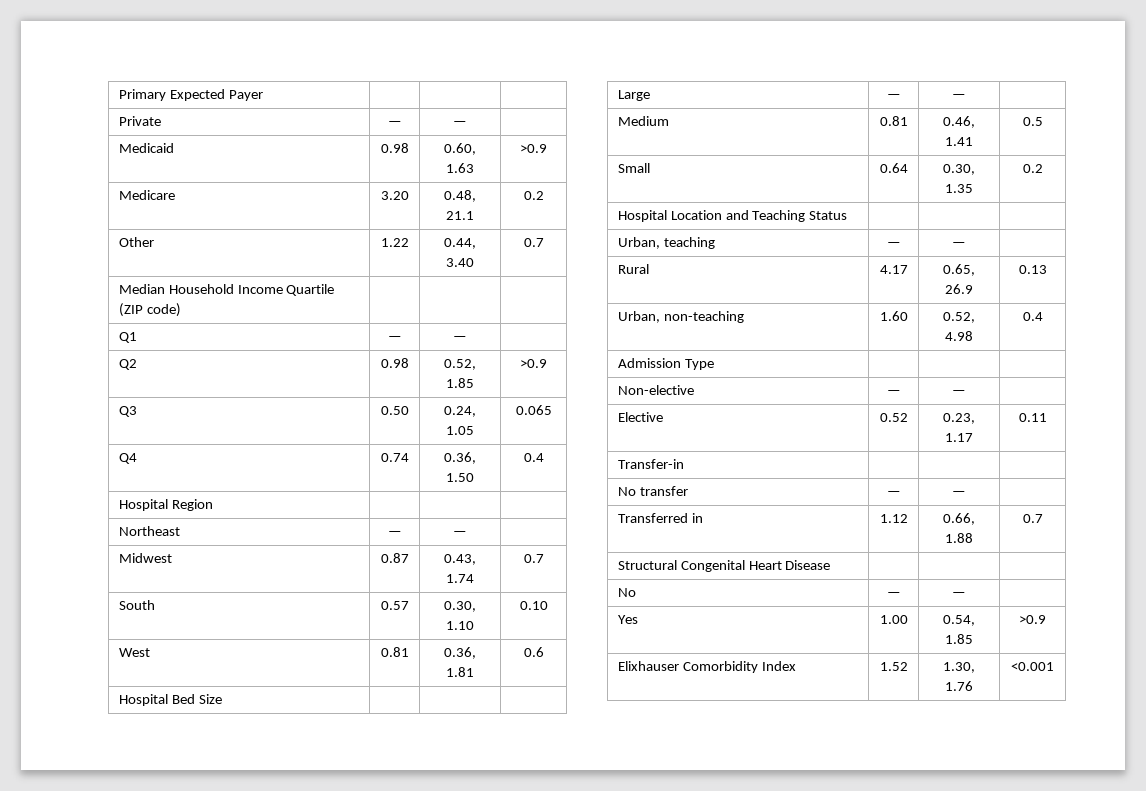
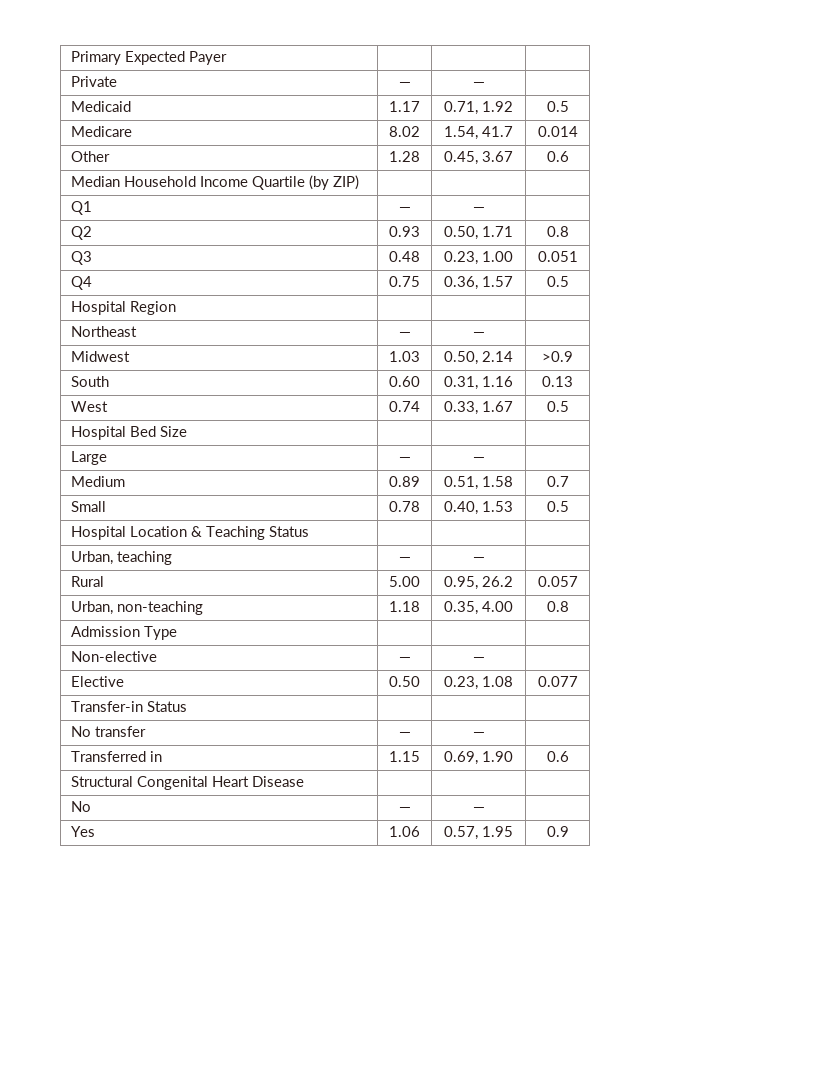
[380,143,409,153] [444,143,476,155] [446,163,474,173] [520,144,547,153] [118,190,175,200] [380,191,409,200] [444,190,476,202] [446,211,474,220] [523,191,544,200] [118,237,154,247] [380,238,409,247] [444,238,476,249] [446,258,474,267] [523,238,544,247] 0.98 | 0.60, 1.63 | >0.9 // Medicare | 3.20 | 0.48, 21.1 | 0.2 // Other | 1.22 | 0.44, 3.40 | 0.7 -> [389,101,420,112] [444,101,513,115] [546,101,569,112] [71,126,133,137] [389,126,420,137] [444,126,513,140] [537,126,578,137] [71,151,111,162] [389,151,420,162] [444,151,513,165] [546,151,569,162] 1.17 | 0.71, 1.92 | 0.5 // Medicare | 8.02 | 1.54, 41.7 | 0.014 // Other | 1.28 | 0.45, 3.67 | 0.6
[118,303,181,317] (ZIP code) -> [309,175,360,190] (by ZIP)
[380,358,409,368] [444,359,476,370] [446,378,474,388] [520,359,547,368] [118,406,137,417] [380,406,409,415] [444,406,476,417] [446,426,474,435] [515,405,552,415] 0.98 | 0.52, 1.85 | >0.9 // Q3 | 0.50 | 0.24, 1.05 | 0.065 -> [389,226,420,237] [444,226,513,240] [546,226,569,237] [71,251,93,265] [389,251,420,262] [444,251,513,265] [537,251,578,262] 0.93 | 0.50, 1.71 | 0.8 // Q3 | 0.48 | 0.23, 1.00 | 0.051
[380,453,409,462] [444,452,476,464] [446,473,474,482] [523,453,544,462] 0.74 | 0.36, 1.50 | 0.4 -> [389,276,420,287] [444,276,513,290] [546,276,569,287] 0.75 | 0.36, 1.57 | 0.5
[380,553,409,563] [444,554,476,565] [446,574,474,583] [523,554,544,563] [118,600,155,610] [380,601,409,610] [444,601,476,612] [446,621,474,630] [519,601,548,610] [118,648,150,657] [380,647,409,657] [444,647,476,659] [446,667,474,677] [523,647,544,657] 0.87 | 0.43, 1.74 | 0.7 // South | 0.57 | 0.30, 1.10 | 0.10 // West | 0.81 | 0.36, 1.81 | 0.6 -> [389,351,420,362] [444,351,513,365] [542,351,573,362] [71,376,110,387] [389,376,420,387] [444,376,513,390] [542,376,573,387] [71,401,109,412] [389,401,420,412] [444,401,513,415] [546,401,569,412] 1.03 | 0.50, 2.14 | >0.9 // South | 0.60 | 0.31, 1.16 | 0.13 // West | 0.74 | 0.33, 1.67 | 0.5
[879,116,908,126] [943,116,975,128] [945,137,973,146] [1022,117,1043,126] [617,163,650,173] [879,163,908,173] [943,164,975,175] [945,184,973,193] [1022,164,1043,173] 0.81 | 0.46, 1.41 | 0.5 // Small | 0.64 | 0.30, 1.35 | 0.2 -> [389,476,420,487] [444,476,513,490] [546,476,569,487] [71,501,107,512] [389,501,420,512] [444,501,513,515] [546,501,569,512] 0.89 | 0.51, 1.58 | 0.7 // Small | 0.78 | 0.40, 1.53 | 0.5
[725,210,749,220] and -> [191,526,203,537] &
[879,265,908,274] [943,264,975,276] [945,284,973,294] [1018,265,1047,274] [617,311,744,323] [879,311,908,321] [943,312,975,323] [945,331,973,341] [1022,312,1043,321] 4.17 | 0.65, 26.9 | 0.13 // Urban, non-teaching | 1.60 | 0.52, 4.98 | 0.4 -> [389,576,420,587] [444,576,513,590] [537,576,578,587] [71,601,204,615] [389,601,420,612] [444,601,513,615] [546,601,569,612] 5.00 | 0.95, 26.2 | 0.057 // Urban, non-teaching | 1.18 | 0.35, 4.00 | 0.8
[879,413,908,422] [943,413,975,424] [945,433,973,442] [1018,413,1047,422] 0.52 | 0.23, 1.17 | 0.11 -> [389,676,420,687] [444,676,513,690] [537,676,578,687] 0.50 | 0.23, 1.08 | 0.077
(684, 464) none -> [147,701,188,712] Status
[879,514,908,523] [943,513,975,525] [945,533,973,543] [1022,514,1043,523] 1.12 | 0.66, 1.88 | 0.7 -> [389,751,420,762] [444,751,513,765] [546,751,569,762] 1.15 | 0.69, 1.90 | 0.6
[879,615,908,624] [943,615,975,626] [945,634,973,644] [1019,615,1046,624] [617,661,796,673] [879,662,908,671] [943,662,975,673] [945,681,973,691] [1011,662,1054,671] 1.00 | 0.54, 1.85 | >0.9 // Elixhauser Comorbidity Index | 1.52 | 1.30, 1.76 | <0.001 -> [389,826,420,837] [444,826,513,840] [546,826,569,837] 1.06 | 0.57, 1.95 | 0.9

